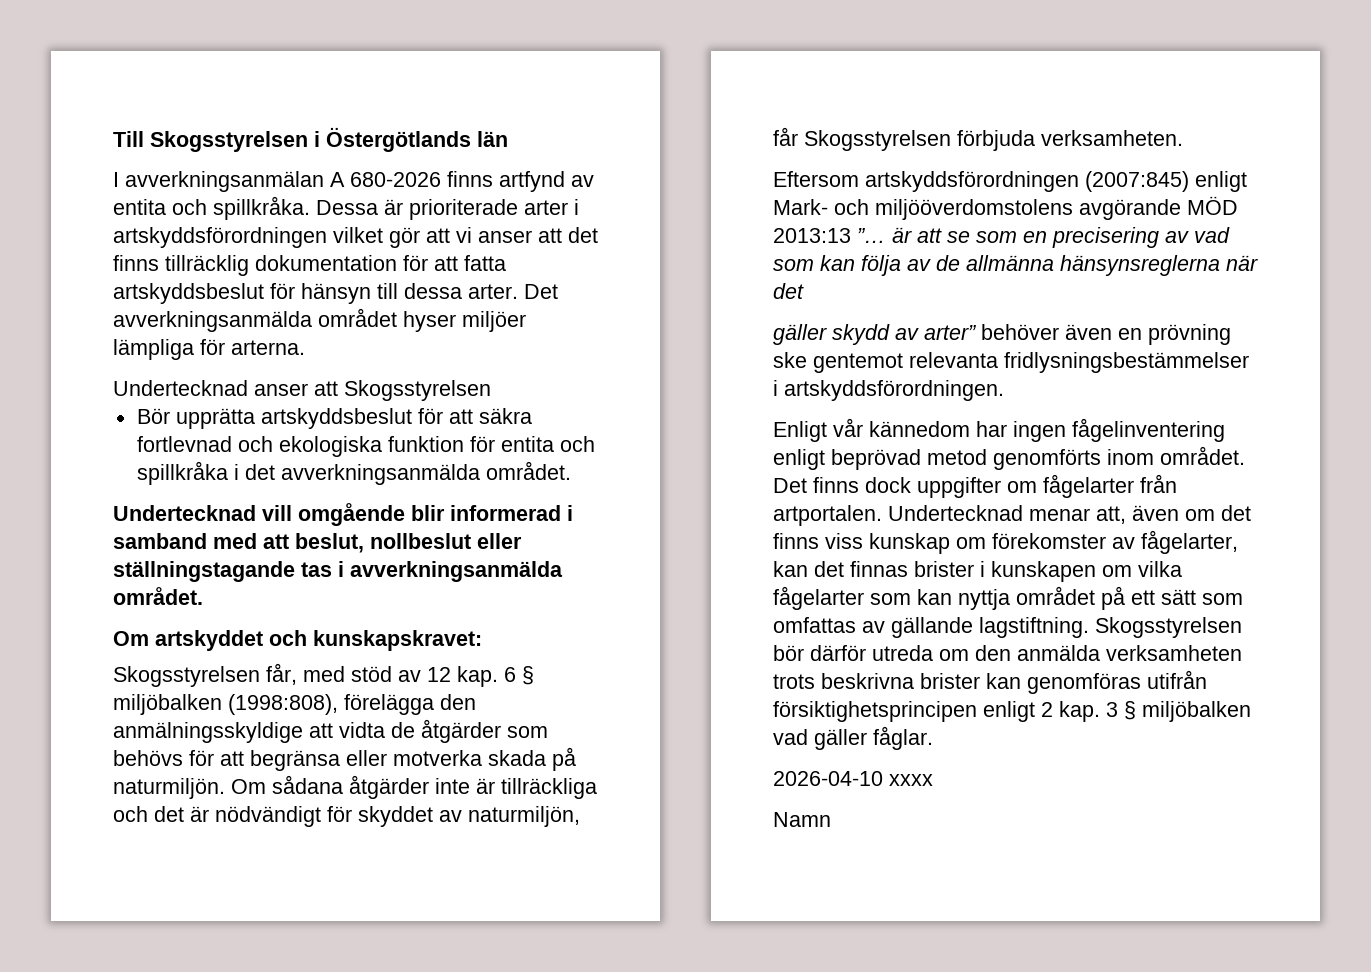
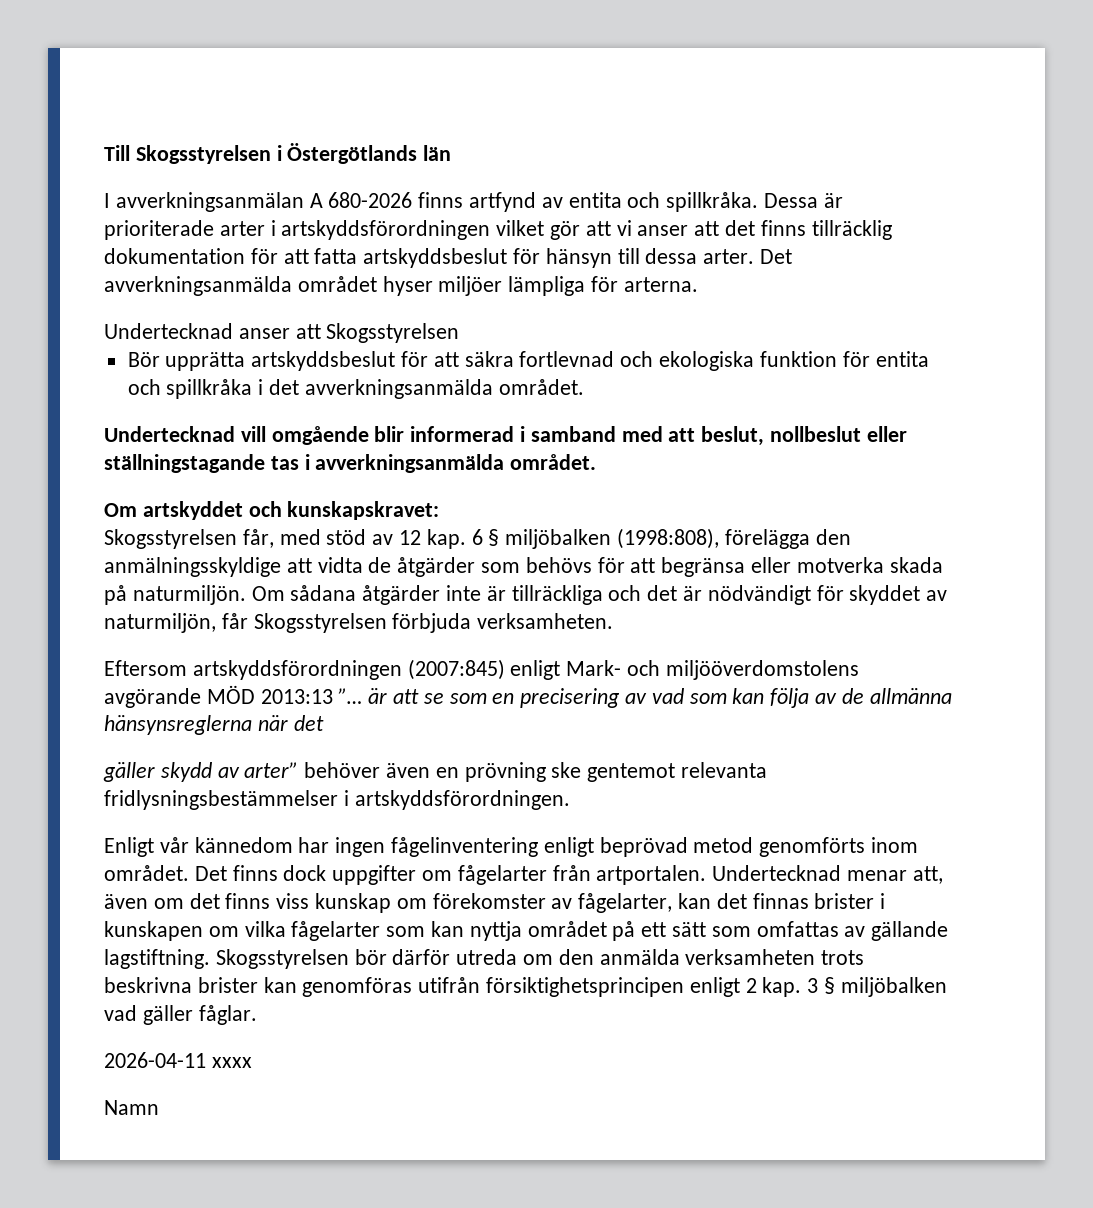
[773,771,883,786] 2026-04-10 -> [104,1052,206,1068] 2026-04-11

